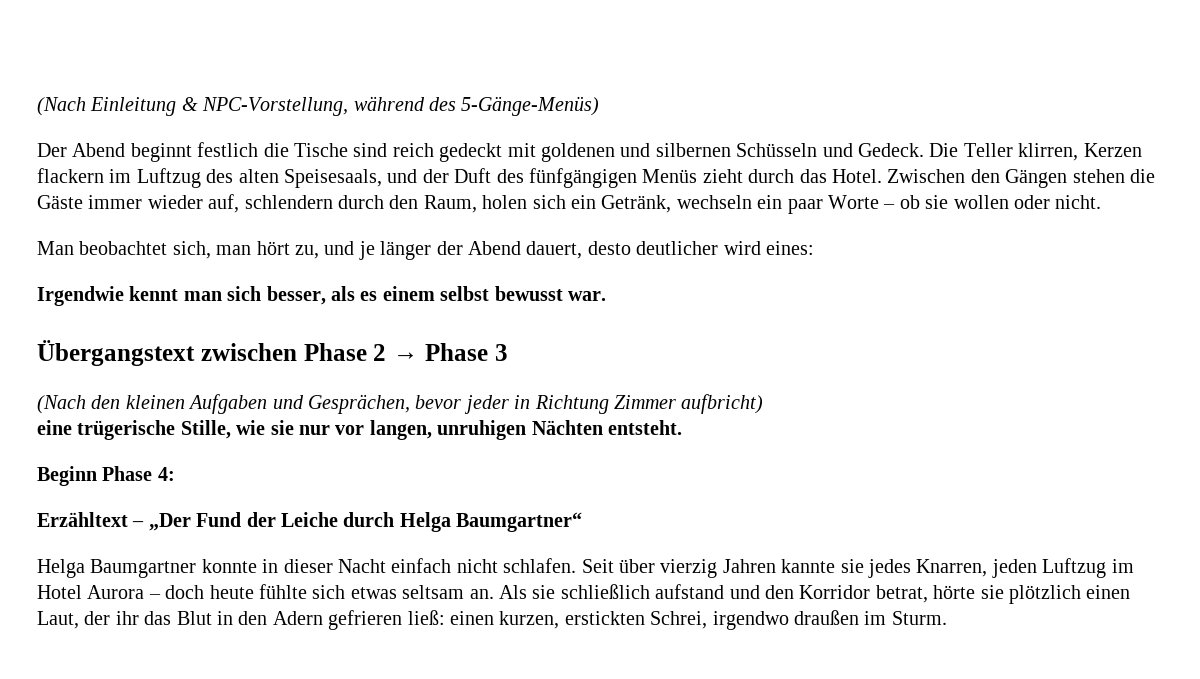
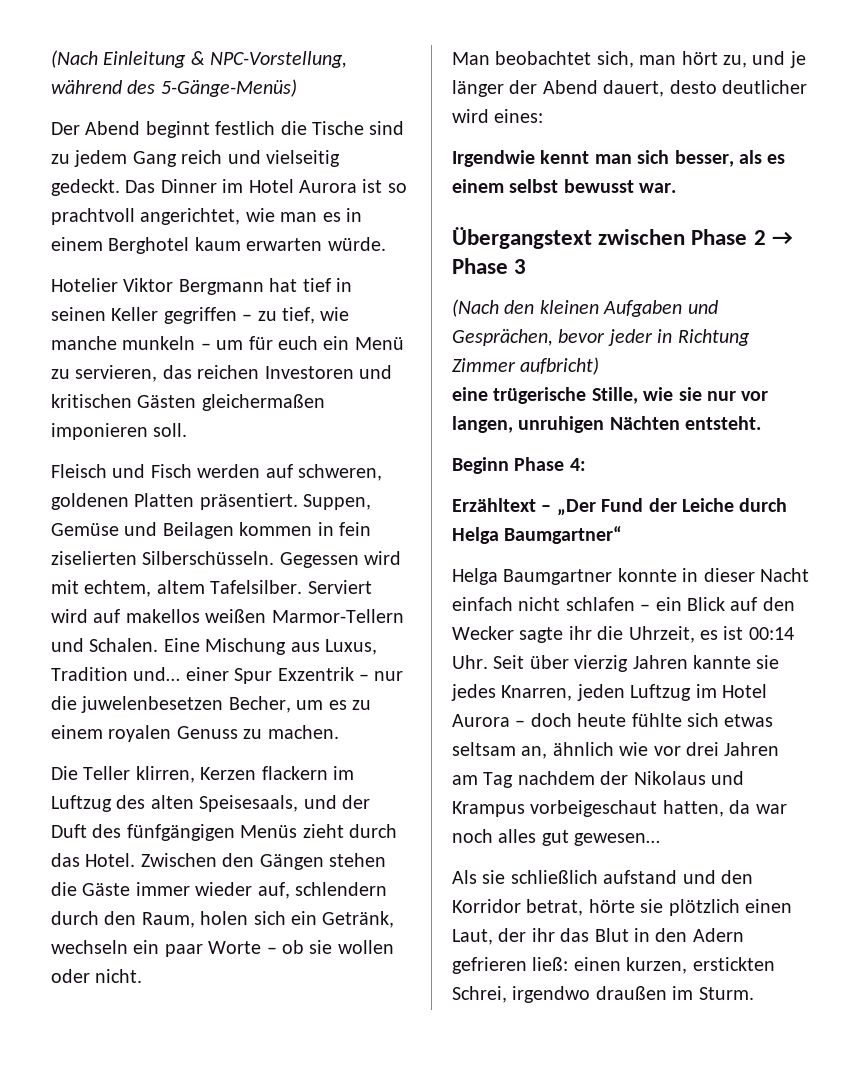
[392,143,924,162] reich gedeckt mit goldenen und silbernen Schüsseln und Gedeck. -> [51,150,340,167] [51,179,407,196] [51,208,362,225] [51,237,386,254] [51,278,352,295] [51,307,350,324] [51,336,404,350] [51,365,392,382] [51,394,325,411] [51,423,188,440] [51,464,382,481] [51,493,372,510] [51,522,371,539] [51,551,402,568] [51,580,372,597] [51,609,404,623] [51,638,377,655] [51,667,404,684] [51,696,371,713] [51,725,339,742] zu jedem Gang reich und vielseitig gedeckt. Das Dinner im Hotel Aurora ist so prachtvoll angerichtet, wie man es in einem Berghotel kaum erwarten würde. // Hotelier Viktor Bergmann hat tief in seinen Keller gegriffen – zu tief, wie manche munkeln – um für euch ein Menü zu servieren, das reichen Investoren und kritischen Gästen gleichermaßen imponieren soll. // Fleisch und Fisch werden auf schweren, goldenen Platten präsentiert. Suppen, Gemüse und Beilagen kommen in fein ziselierten Silberschüsseln. Gegessen wird mit echtem, altem Tafelsilber. Serviert wird auf makellos weißen Marmor-Tellern und Schalen. Eine Mischung aus Luxus, Tradition und… einer Spur Exzentrik – nur die juwelenbesetzen Becher, um es zu einem royalen Genuss zu machen. //
[503,558,577,573] schlafen. -> [565,597,795,611] [452,626,794,643] [452,655,488,669] schlafen – ein Blick auf den Wecker sagte ihr die Uhrzeit, es ist 00:14 Uhr.
[469,589,494,599] an. -> [521,742,780,759] [452,771,744,788] [452,800,787,817] [452,829,661,846] an, ähnlich wie vor drei Jahren am Tag nachdem der Nikolaus und Krampus vorbeigeschaut hatten, da war noch alles gut gewesen… //

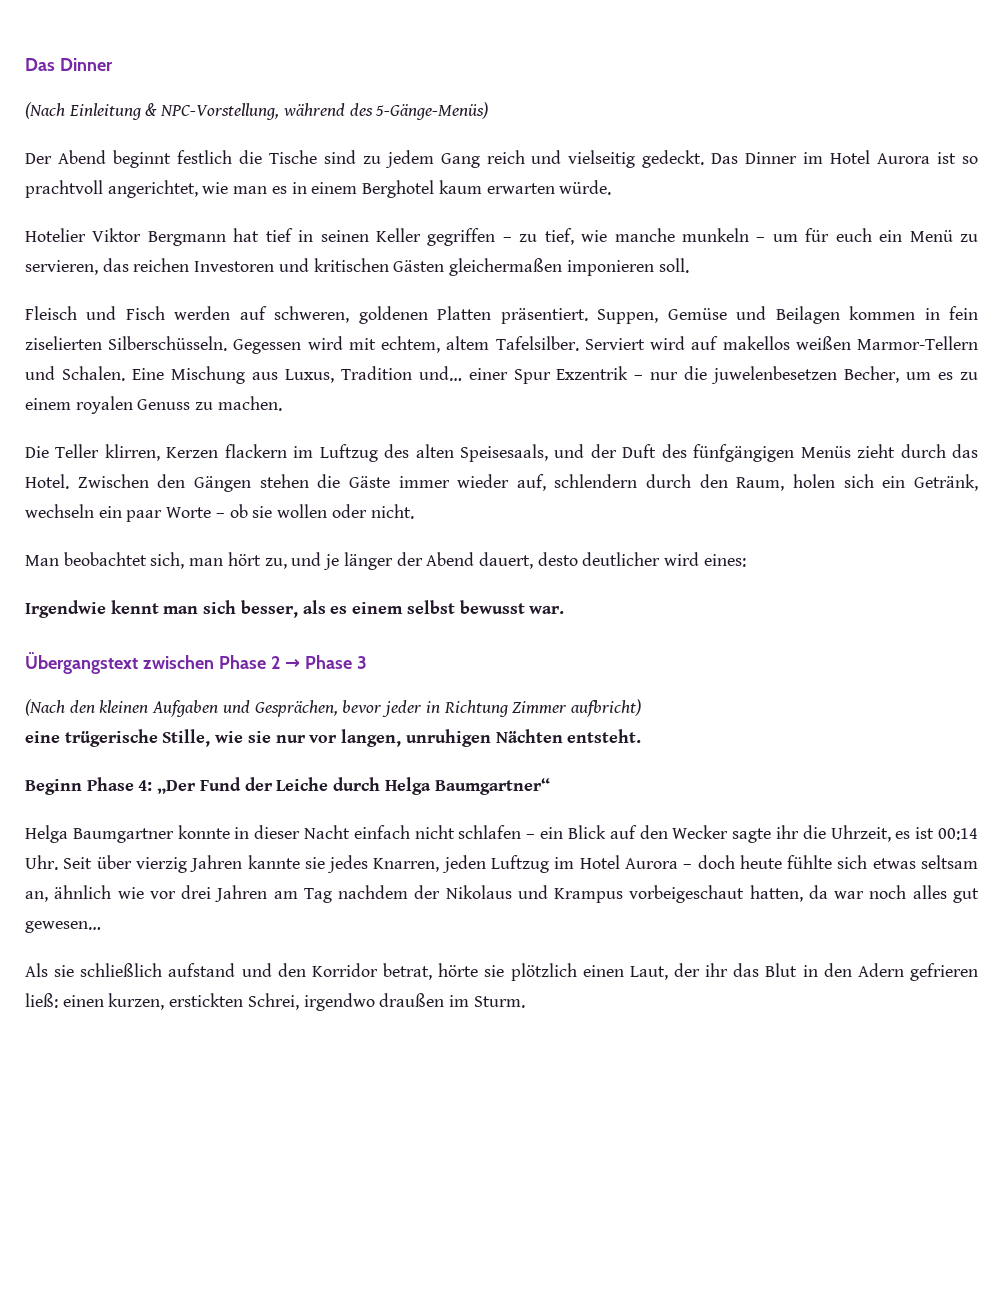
(51, 59) none -> [25,58,113,71] Das Dinner //
[452,498,552,512] // Erzähltext – -> (153, 785) none

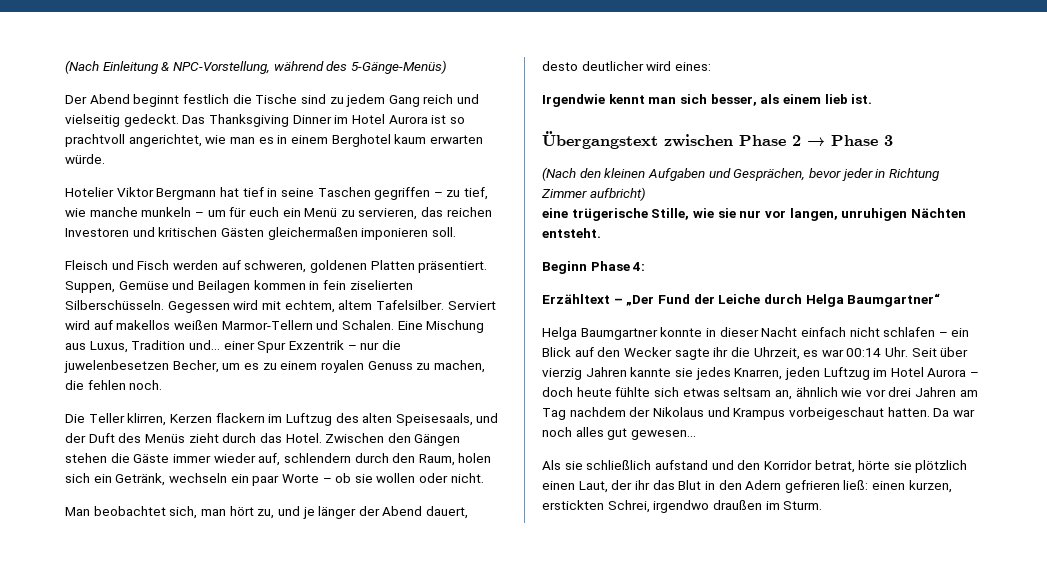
[25,58,113,71] Das Dinner // -> (65, 67) none
(739, 158) none -> [208,114,289,127] Thanksgiving
[320,228,421,242] seinen Keller -> [280,187,371,197] seine Taschen
[217,396,282,411] machen. -> [433,360,485,373] [65,380,163,390] machen, die fehlen noch.
[693,444,795,462] fünfgängigen -> (142, 438) none
[330,600,565,614] es einem selbst bewusst war. -> [782,94,873,104] einem lieb ist.
(153, 785) none -> [542,294,623,304] // Erzähltext –
[915,827,935,839] ist -> [821,349,844,357] war
[749,885,828,902] hatten, da -> [887,407,950,417] hatten. Da

